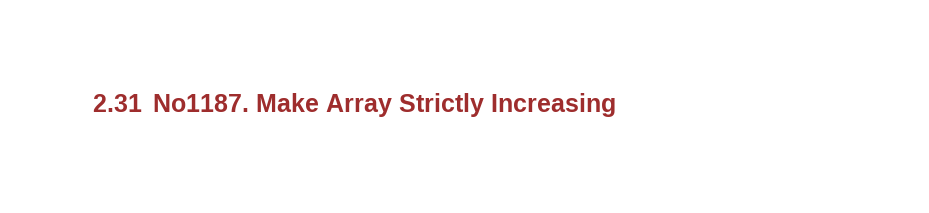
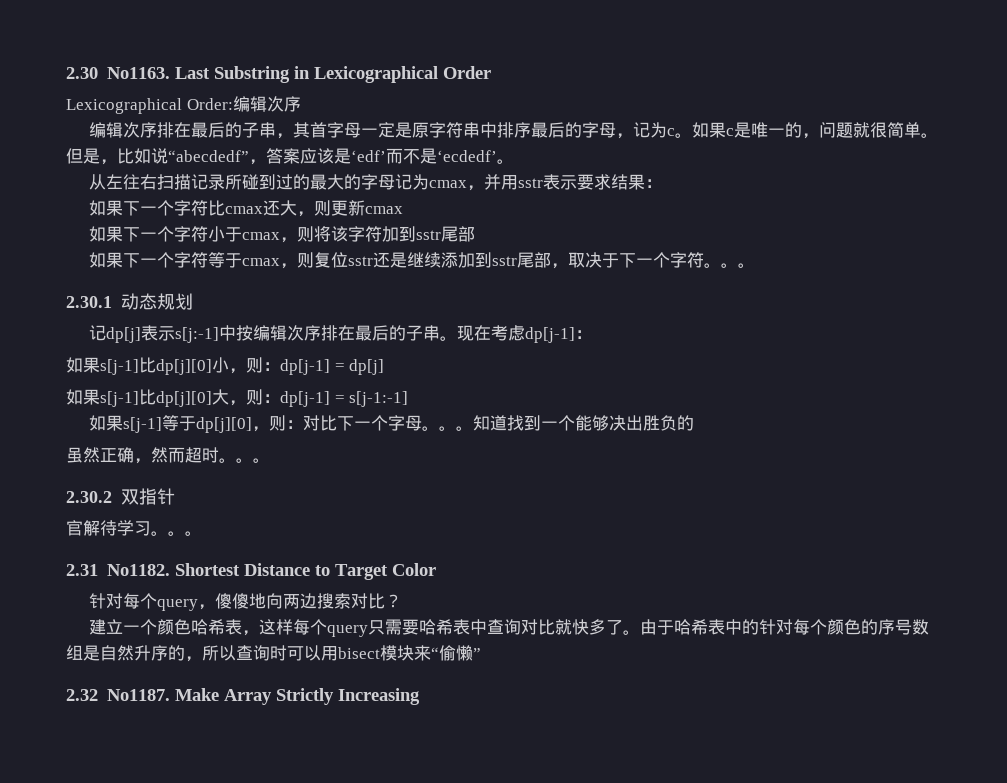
[93,94,142,112] 2.31 -> [66,66,491,83] [66,96,301,114] [88,122,938,139] [66,148,514,165] [88,174,662,191] [88,200,403,217] [88,226,475,243] [88,252,755,269] [66,293,193,310] [88,325,592,343] [66,357,385,375] [66,389,409,407] [88,415,694,433] [66,447,270,464] [66,488,175,505] [66,520,202,536] [66,563,436,580] [88,593,402,611] [88,619,929,637] [66,645,481,662] [66,689,98,701] 2.30 No1163. Last Substring in Lexicographical Order // Lexicographical Order:编辑次序 // 编辑次序排在最后的子串，其首字母一定是原字符串中排序最后的字母，记为c。如果c是唯一的，问题就很简单。但是，比如说“abecdedf”，答案应该是‘edf’而不是‘ecdedf’。 // 从左往右扫描记录所碰到过的最大的字母记为cmax，并用sstr表示要求结果： // 如果下一个字符比cmax还大，则更新cmax // 如果下一个字符小于cmax，则将该字符加到sstr尾部 // 如果下一个字符等于cmax，则复位sstr还是继续添加到sstr尾部，取决于下一个字符。。。 // 2.30.1动态规划 // 记dp[j]表示s[j:-1]中按编辑次序排在最后的子串。现在考虑dp[j-1]： // 如果s[j-1]比dp[j][0]小，则：dp[j-1] = dp[j] // 如果s[j-1]比dp[j][0]大，则：dp[j-1] = s[j-1:-1] // 如果s[j-1]等于dp[j][0]，则：对比下一个字母。。。知道找到一个能够决出胜负的 // 虽然正确，然而超时。。。 // 2.30.2双指针 // 官解待学习。。。 // 2.31 No1182. Shortest Distance to Target Color // 针对每个query，傻傻地向两边搜索对比？ // 建立一个颜色哈希表，这样每个query只需要哈希表中查询对比就快多了。由于哈希表中的针对每个颜色的序号数组是自然升序的，所以查询时可以用bisect模块来“偷懒” // 2.32

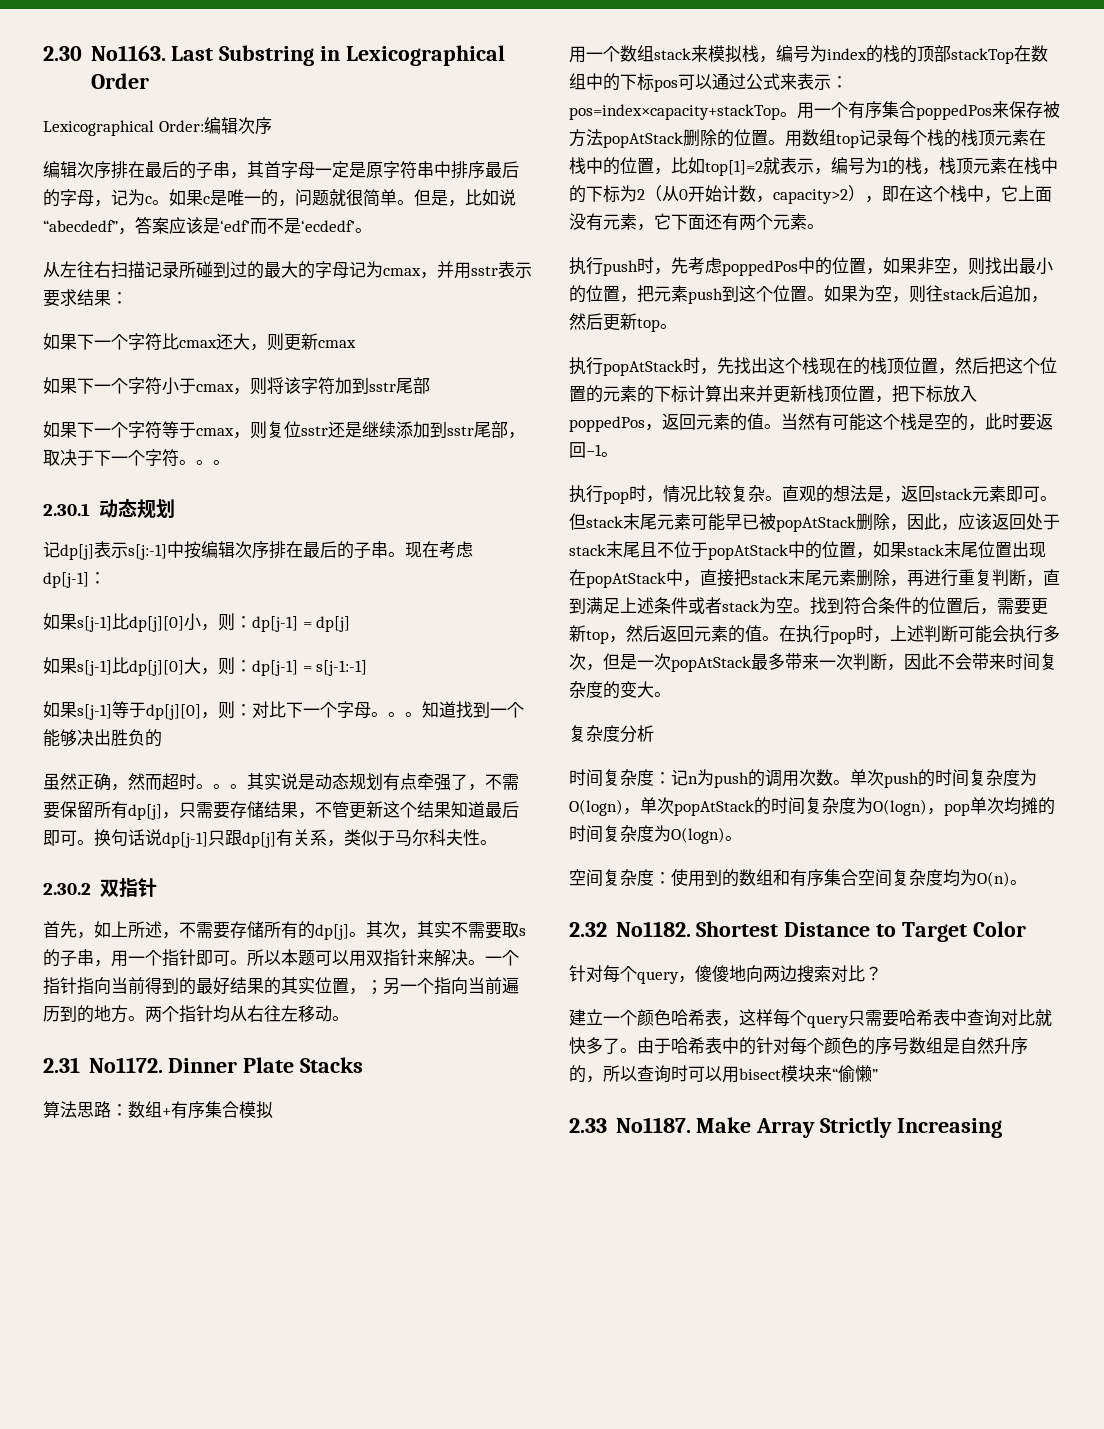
[66,488,175,505] [66,520,202,536] [66,564,98,576] // 2.30.2双指针 // 官解待学习。。。 // 2.31 -> [247,773,519,791] [43,801,519,820] [43,829,497,848] [43,878,157,897] [43,921,526,940] [43,949,519,967] [43,977,519,995] [43,1005,349,1023] [43,1057,363,1073] [43,1101,273,1119] [569,45,1048,64] [569,73,848,92] [569,101,1060,120] [569,129,1046,148] [569,157,1058,176] [569,185,1052,204] [569,213,824,231] [569,257,1053,276] [569,285,1048,304] [569,313,677,332] [569,357,1057,376] [569,385,977,403] [569,413,1053,432] [569,442,618,458] [569,485,1057,504] [569,513,1060,532] [569,541,1046,560] [569,569,1060,588] [569,597,1048,615] [569,625,1060,644] [569,653,1057,672] [569,681,671,699] [569,725,654,743] [569,769,1037,788] [569,797,1055,816] [569,825,742,844] [569,868,1027,887] [569,922,607,937] 其实说是动态规划有点牵强了，不需要保留所有dp[j]，只需要存储结果，不管更新这个结果知道最后即可。换句话说dp[j-1]只跟dp[j]有关系，类似于马尔科夫性。 // 2.30.2双指针 // 首先，如上所述，不需要存储所有的dp[j]。其次，其实不需要取s的子串，用一个指针即可。所以本题可以用双指针来解决。一个指针指向当前得到的最好结果的其实位置，；另一个指向当前遍历到的地方。两个指针均从右往左移动。 // 2.31 No1172. Dinner Plate Stacks // 算法思路：数组+有序集合模拟 // 用一个数组stack来模拟栈，编号为index的栈的顶部stackTop在数组中的下标pos可以通过公式来表示：pos=index×capacity+stackTop。用一个有序集合poppedPos来保存被方法popAtStack删除的位置。用数组top记录每个栈的栈顶元素在栈中的位置，比如top[1]=2就表示，编号为1的栈，栈顶元素在栈中的下标为2（从0开始计数，capacity>2），即在这个栈中，它上面没有元素，它下面还有两个元素。 // 执行push时，先考虑poppedPos中的位置，如果非空，则找出最小的位置，把元素push到这个位置。如果为空，则往stack后追加，然后更新top。 // 执行popAtStack时，先找出这个栈现在的栈顶位置，然后把这个位置的元素的下标计算出来并更新栈顶位置，把下标放入poppedPos，返回元素的值。当然有可能这个栈是空的，此时要返回−1。 // 执行pop时，情况比较复杂。直观的想法是，返回stack元素即可。但stack末尾元素可能早已被popAtStack删除，因此，应该返回处于stack末尾且不位于popAtStack中的位置，如果stack末尾位置出现在popAtStack中，直接把stack末尾元素删除，再进行重复判断，直到满足上述条件或者stack为空。找到符合条件的位置后，需要更新top，然后返回元素的值。在执行pop时，上述判断可能会执行多次，但是一次popAtStack最多带来一次判断，因此不会带来时间复杂度的变大。 // 复杂度分析 // 时间复杂度：记n为push的调用次数。单次push的时间复杂度为O(logn)，单次popAtStack的时间复杂度为O(logn)，pop单次均摊的时间复杂度为O(logn)。 // 空间复杂度：使用到的数组和有序集合空间复杂度均为O(n)。 // 2.32
[66,689,98,701] 2.32 -> [569,1118,607,1133] 2.33

